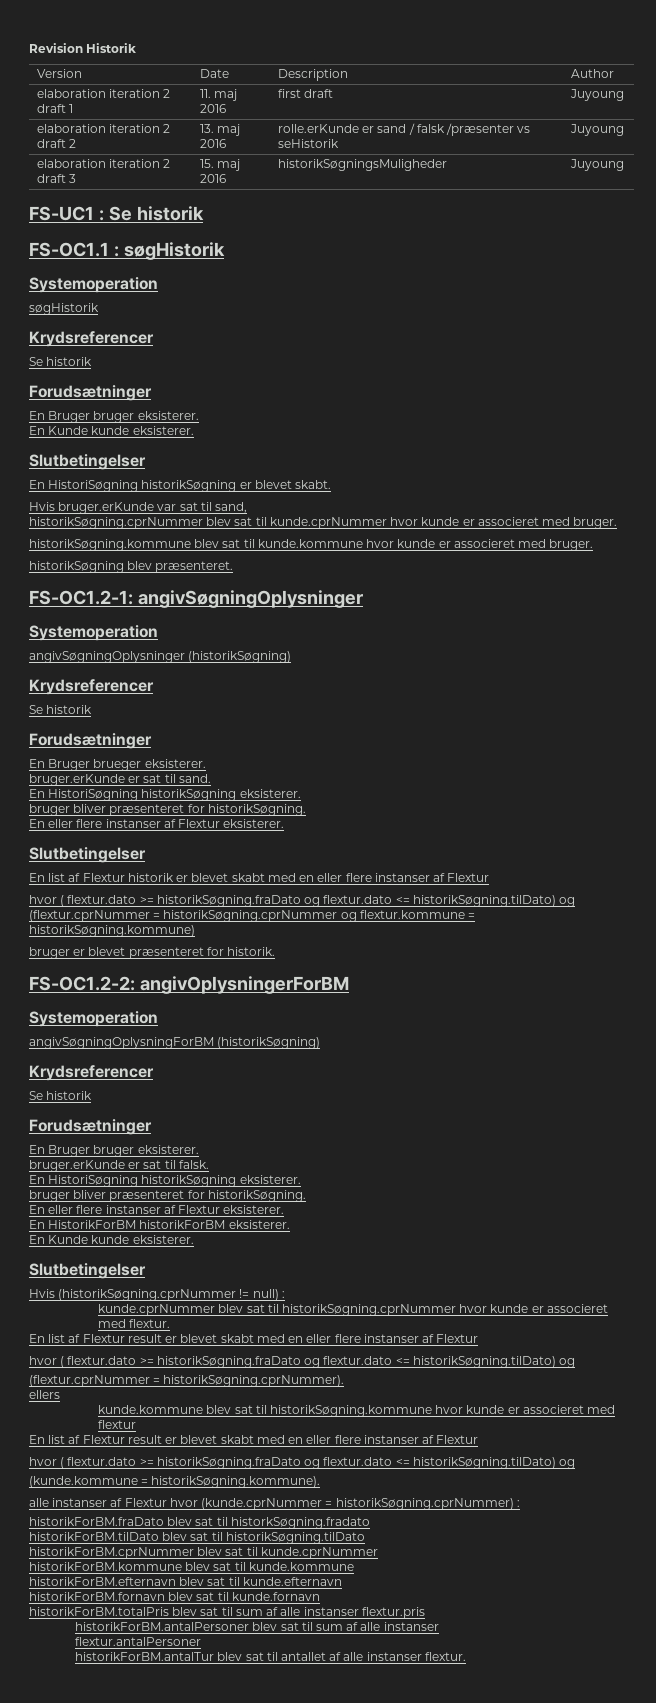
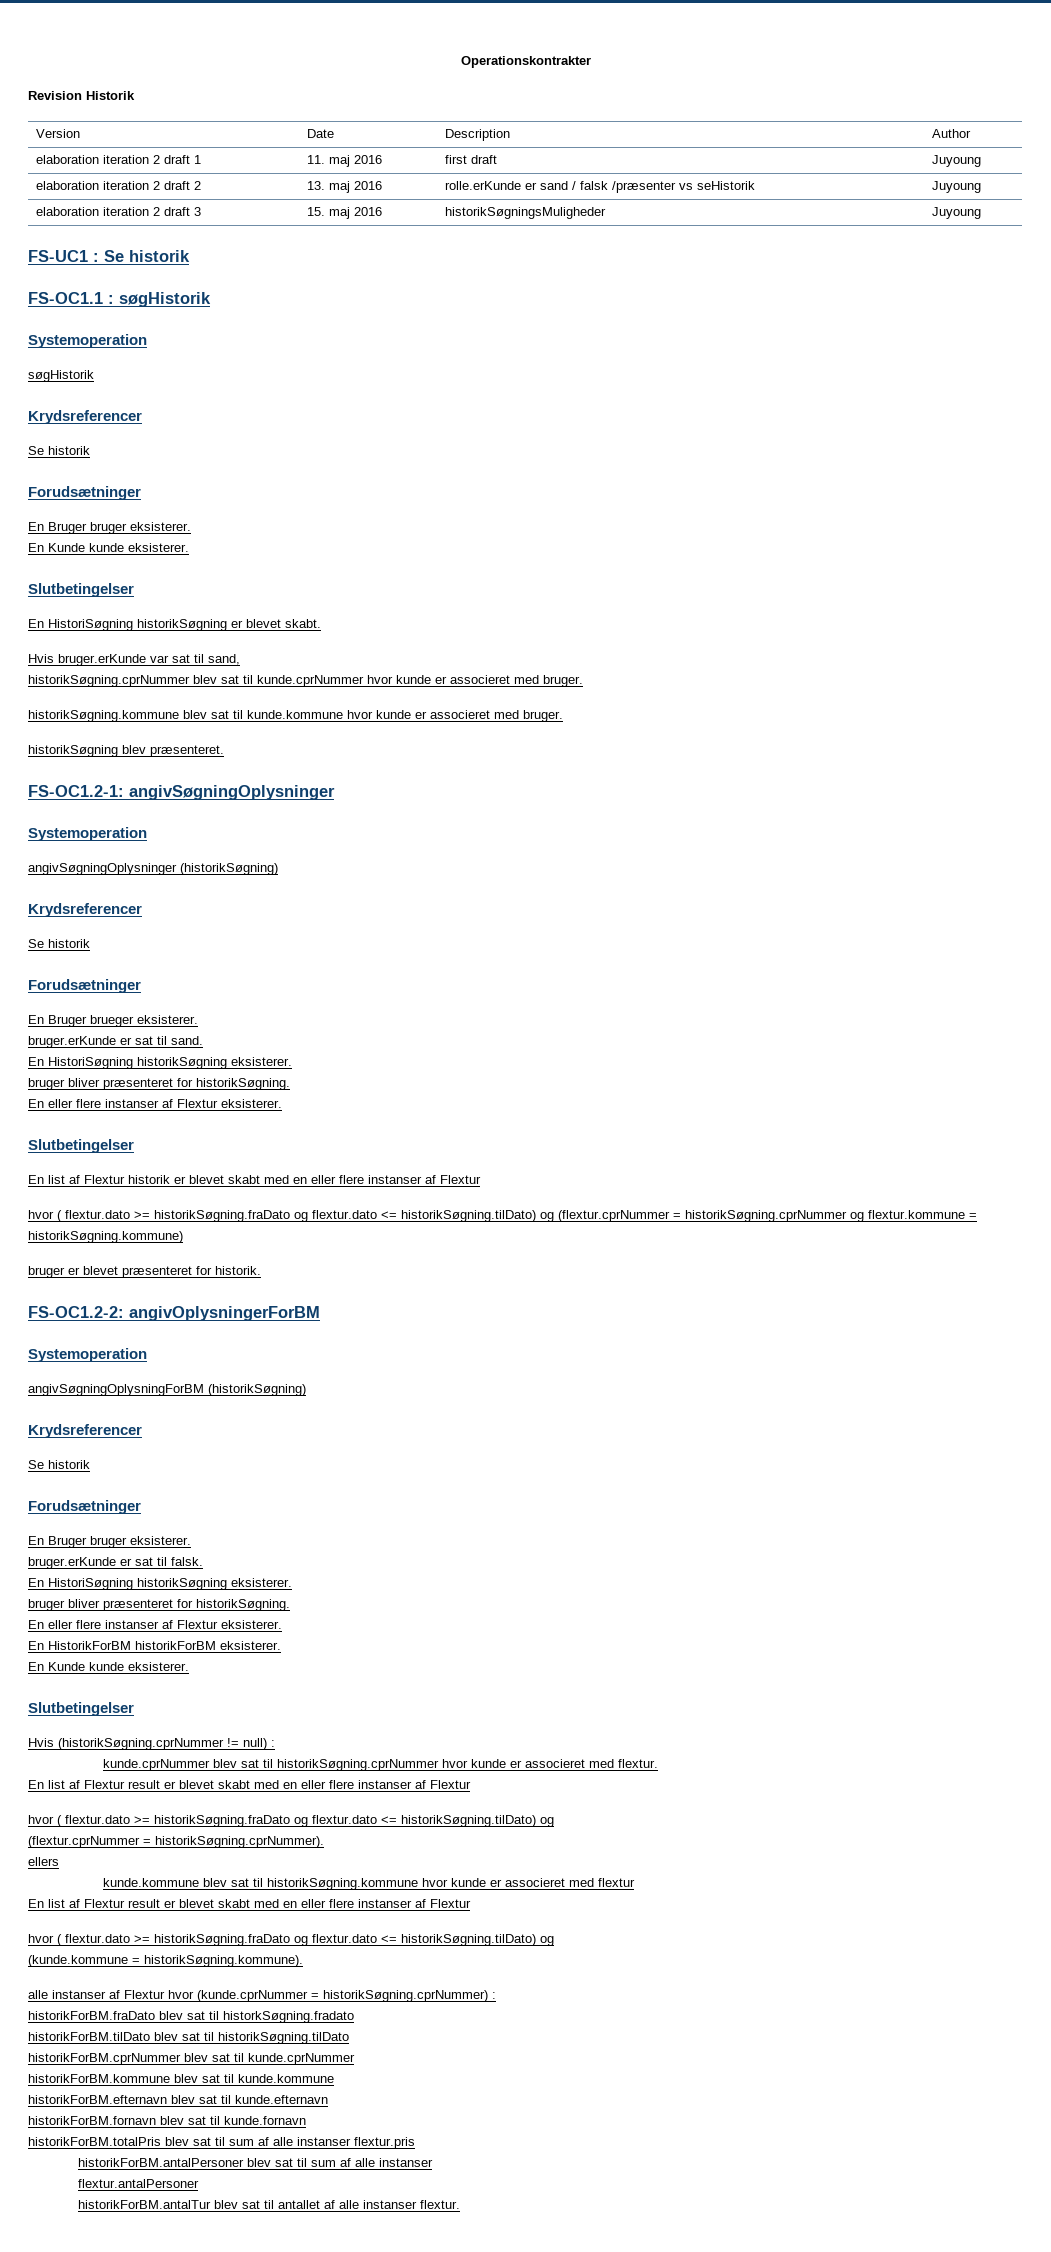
(29, 48) none -> [460,56,591,68] Operationskontrakter //

